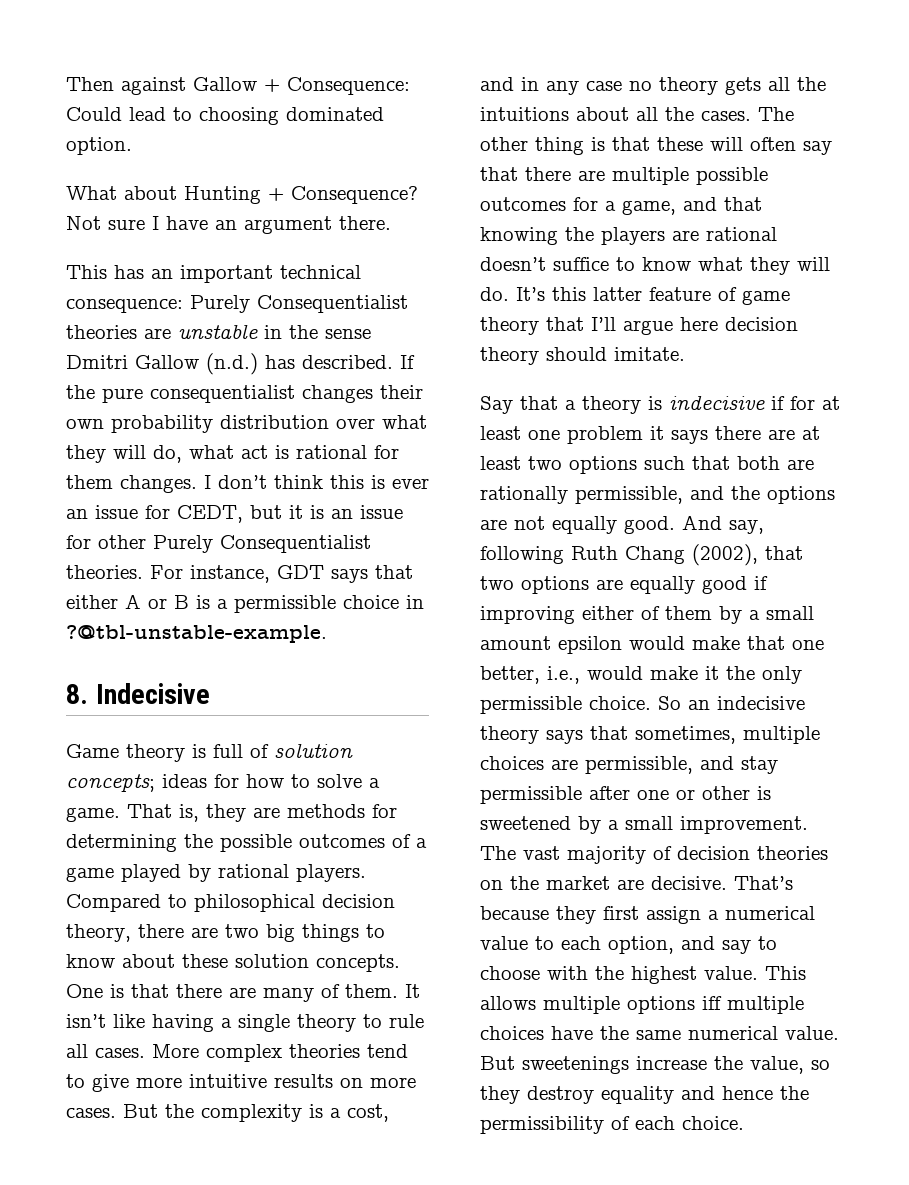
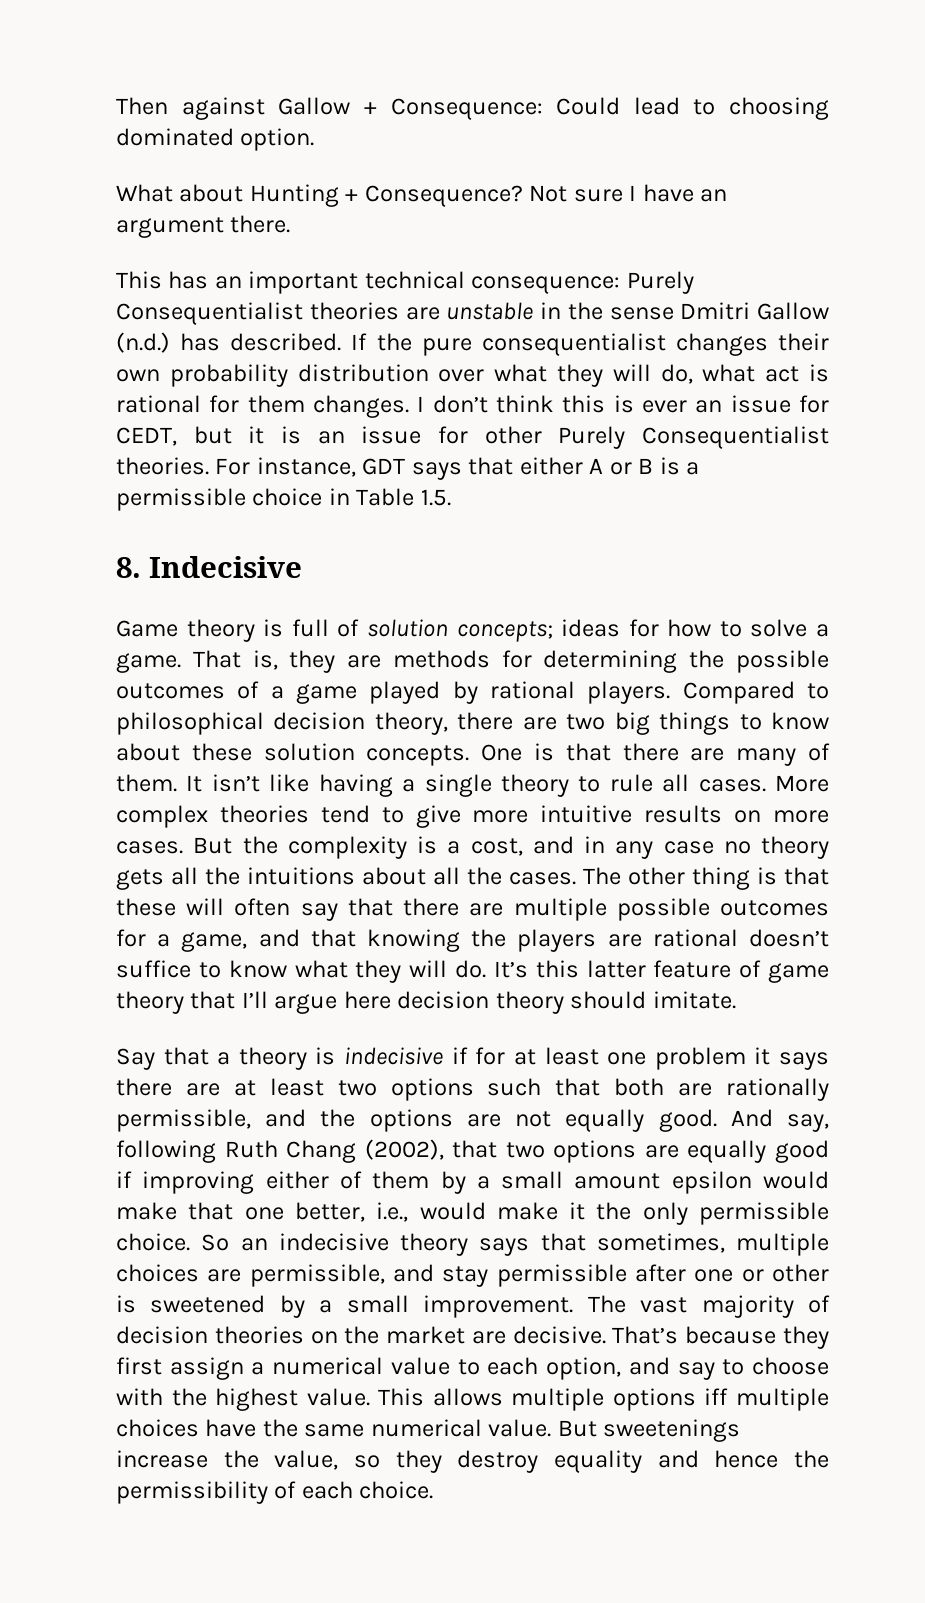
[66,625,327,643] ?@tbl-unstable-example. -> [356,488,451,506] Table 1.5.

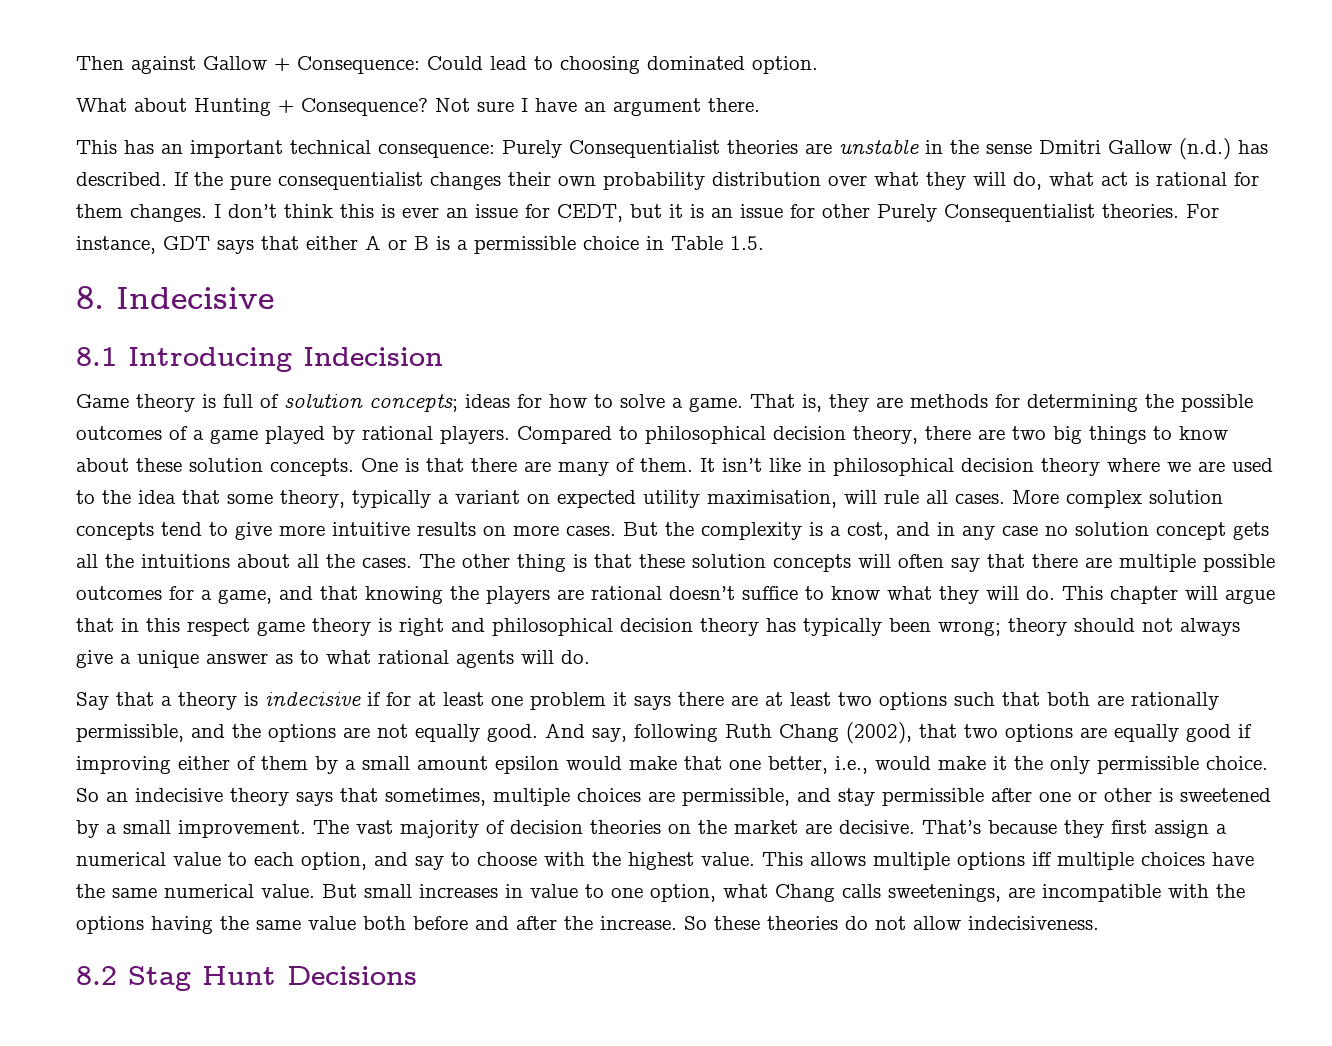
(302, 567) none -> [76,347,443,372] // 8.1 Introducing Indecision
[318,774,601,797] having a single theory to -> [808,458,1273,476] [76,490,877,508] in philosophical decision theory where we are used to the idea that some theory, typically a variant on expected utility maximisation, will
[219,805,309,823] theories -> [1149,490,1223,504] [76,522,154,540] solution concepts
[761,836,829,859] theory -> [1075,522,1226,540] solution concept
(176, 907) none -> [692,554,851,572] solution concepts
[493,960,830,983] [116,991,736,1014] It’s this latter feature of game theory that I’ll argue here decision theory should imitate. -> [1062,586,1275,604] [76,618,1240,636] [76,650,590,668] This chapter will argue that in this respect game theory is right and philosophical decision theory has typically been wrong; theory should not always give a unique answer as to what rational agents will do.
[603,1419,741,1442] [116,1450,829,1473] [116,1481,434,1504] sweetenings increase the value, so they destroy equality and hence the permissibility of each choice. -> [364,884,1245,902] [76,916,1099,934] [76,966,417,991] small increases in value to one option, what Chang calls sweetenings, are incompatible with the options having the same value both before and after the increase. So these theories do not allow indecisiveness. // 8.2 Stag Hunt Decisions

